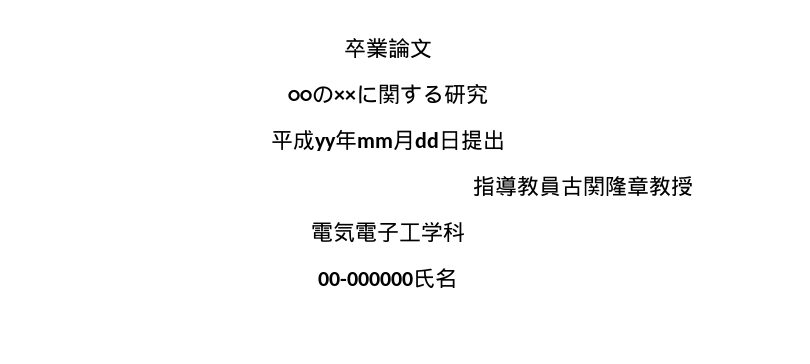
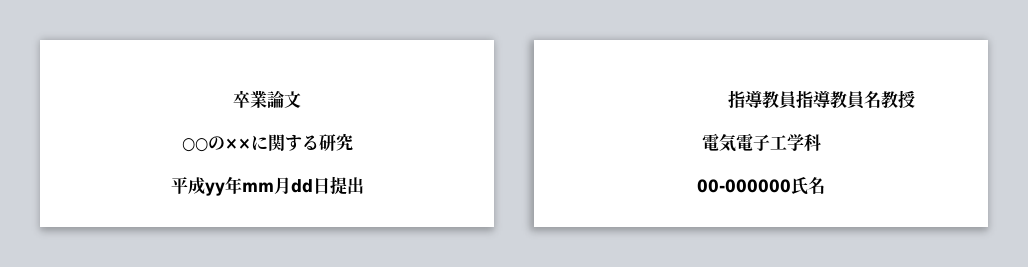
[561,176,649,197] 古関隆章 -> [796,90,881,109] 指導教員名

